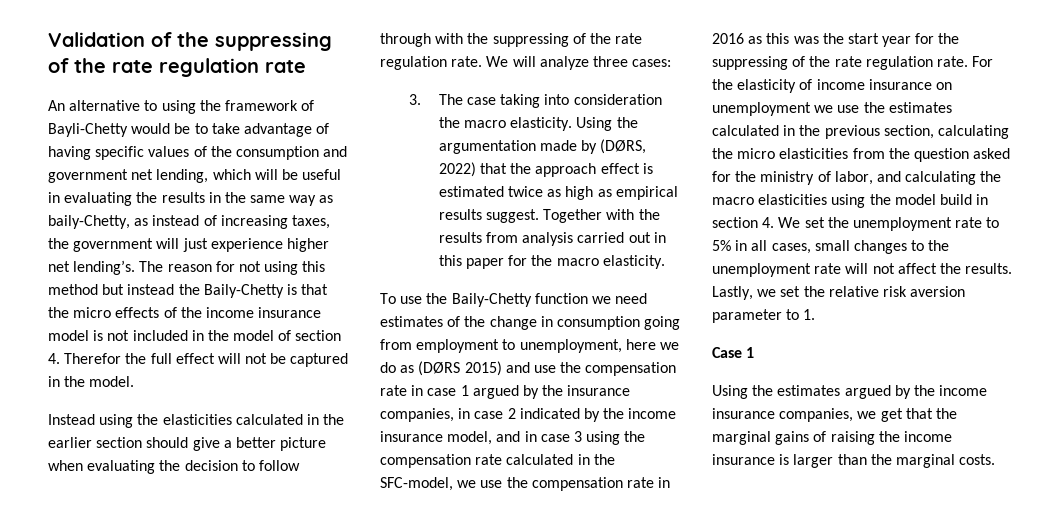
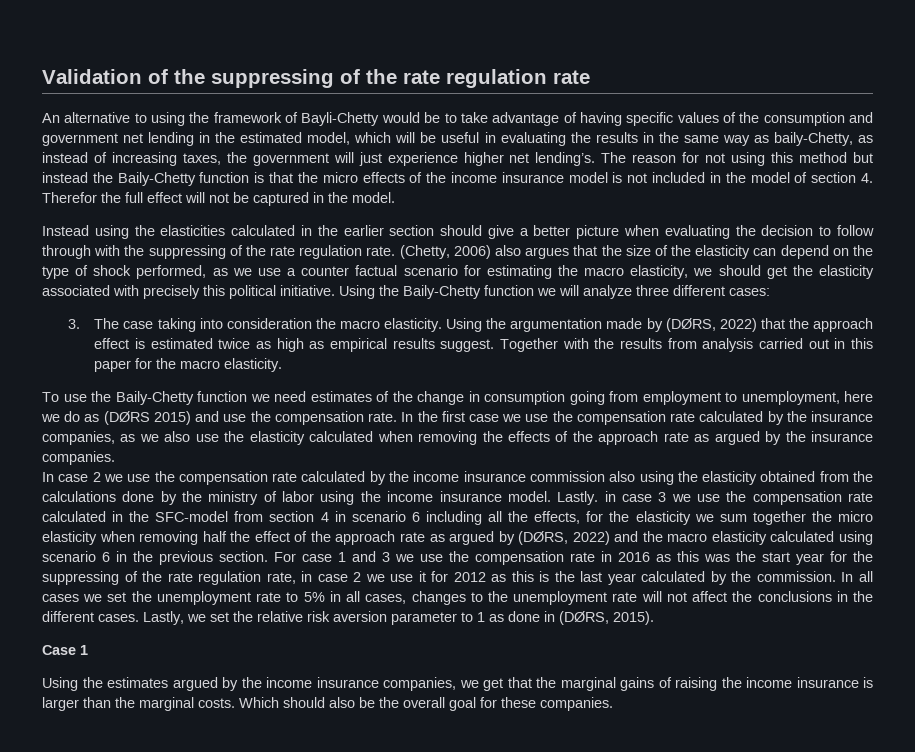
[156,169,209,183] lending, -> [148,132,351,146] lending in the estimated model,
(284, 291) none -> [199,172,250,183] function
[486,56,509,67] We -> [399,245,873,259] [42,265,874,279] [42,285,556,299] (Chetty, 2006) also argues that the size of the elasticity can depend on the type of shock performed, as we use a counter factual scenario for estimating the macro elasticity, we should get the elasticity associated with precisely this political initiative. Using the Baily-Chetty function we
(628, 61) none -> [673,285,725,296] different
[380,385,631,399] [380,408,677,422] [380,431,521,445] rate in case 1 argued by the insurance companies, in case 2 indicated by the income insurance model, and -> [368,411,874,425] [42,431,874,445] [42,451,115,465] [42,471,873,485] [42,491,599,505] rate. In the first case we use the compensation rate calculated by the insurance companies, as we also use the elasticity calculated when removing the effects of the approach rate as argued by the insurance companies. // In case 2 we use the compensation rate calculated by the income insurance commission also using the elasticity obtained from the calculations done by the ministry of labor using the income insurance model. Lastly.
[586,431,621,445] using -> [671,494,720,502] we use
[380,477,453,491] SFC-model, -> [155,511,873,525] [42,531,873,545] [42,551,390,565] SFC-model from section 4 in scenario 6 including all the effects, for the elasticity we sum together the micro elasticity when removing half the effect of the approach rate as argued by (DØRS, 2022) and the macro elasticity calculated using scenario 6 in the previous section. For case 1 and 3
[936,56,994,67] [712,79,952,93] [712,102,952,116] [712,125,1009,139] [712,148,1011,162] [712,171,1002,185] [712,194,989,208] [712,217,801,228] rate. For the elasticity of income insurance on unemployment we use the estimates calculated in the previous section, calculating the micro elasticities from the question asked for the ministry of labor, and calculating the macro elasticities using the model build in section 4. We -> [266,571,873,585] [42,594,103,602] rate, in case 2 we use it for 2012 as this is the last year calculated by the commission. In all cases we
[814,240,850,251] small -> (407, 599) none
[965,263,1013,274] results. -> [757,591,874,602] [42,611,139,622] conclusions in the different cases.
[803,309,816,320] 1. -> [477,611,654,625] 1 as done in (DØRS, 2015).
(996, 459) none -> [239,697,613,711] Which should also be the overall goal for these companies.

